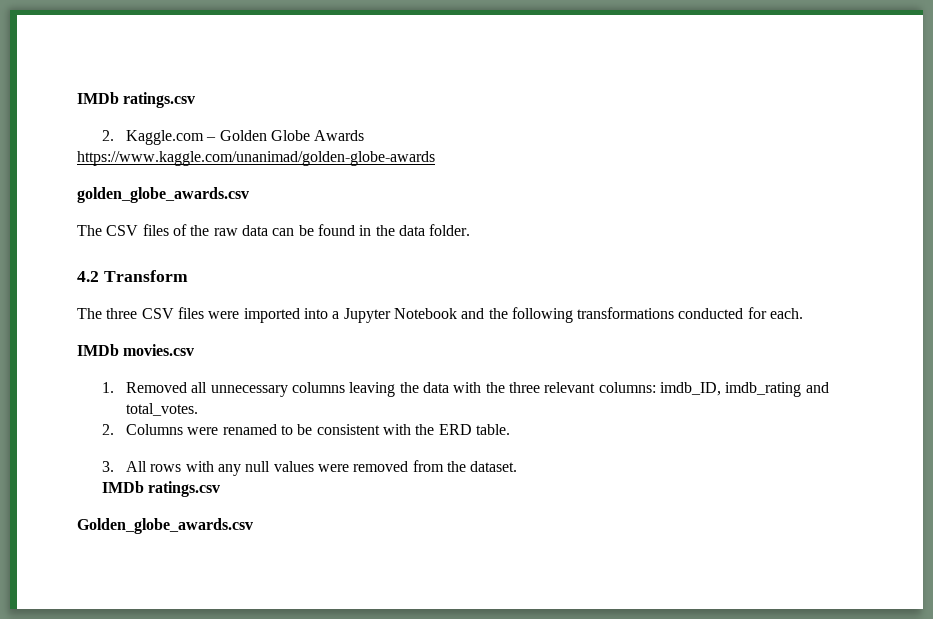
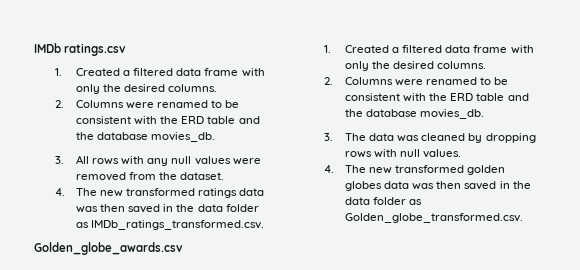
[77,92,196,108] [101,130,365,145] [77,151,435,166] [77,187,249,203] [77,224,471,236] [77,270,188,282] [77,307,804,323] [77,344,195,356] [101,382,829,397] [126,403,199,416] IMDb ratings.csv // 2. Kaggle.com – Golden Globe Awards // https://www.kaggle.com/unanimad/golden-globe-awards // golden_globe_awards.csv // The CSV files of the raw data can be found in the data folder. // 4.2 Transform // The three CSV files were imported into a Jupyter Notebook and the following transformations conducted for each. // IMDb movies.csv // 1. Removed all unnecessary columns leaving the data with the three relevant columns: imdb_ID, imdb_rating and total_votes. -> [34,43,127,56] [55,68,265,77] [76,84,218,94] IMDb ratings.csv // 1. Created a filtered data frame with only the desired columns.
[475,424,510,435] table. -> [207,116,260,124] [76,132,216,142] table and the database movies_db.
[101,481,220,497] [77,518,253,534] IMDb ratings.csv // Golden_globe_awards.csv -> [55,188,265,198] [76,204,259,213] [76,220,265,230] [34,242,183,255] [324,45,534,54] [345,61,487,71] [324,77,509,86] [345,93,529,102] [345,109,485,119] [324,133,536,143] [345,149,462,158] [324,165,506,175] [345,181,531,191] [345,197,423,205] [345,213,524,223] 4. The new transformed ratings data was then saved in the data folder as IMDb_ratings_transformed.csv. // Golden_globe_awards.csv // 1. Created a filtered data frame with only the desired columns. // 2. Columns were renamed to be consistent with the ERD table and the database movies_db. // 3. The data was cleaned by dropping rows with null values. // 4. The new transformed golden globes data was then saved in the data folder as Golden_globe_transformed.csv.

